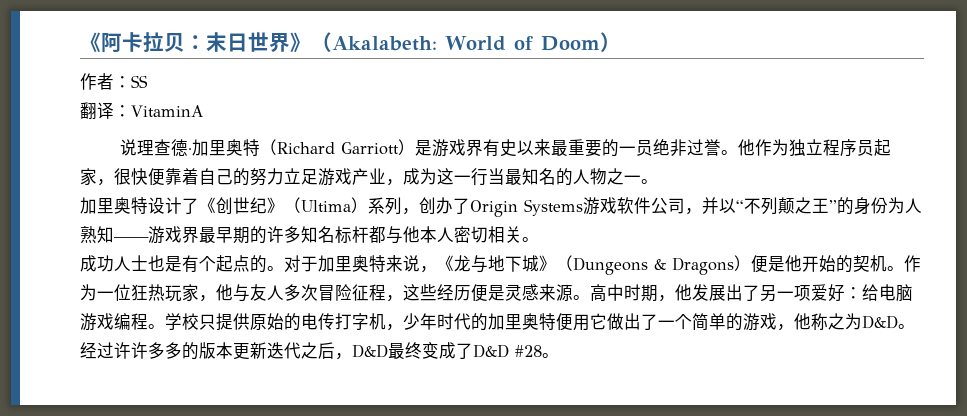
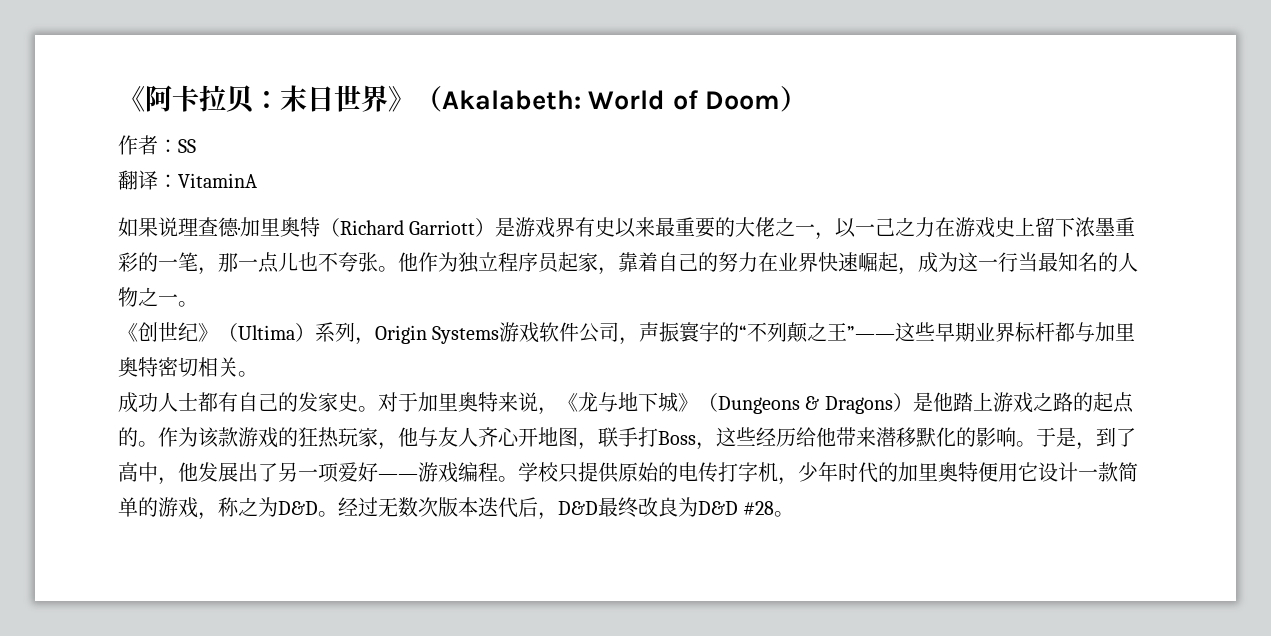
(203, 111) none -> [118,217,158,237] 如果
[619,139,722,156] 一员绝非过誉 -> [735,217,1136,240] [118,252,378,275] 大佬之一，以一己之力在游戏史上留下浓墨重彩的一笔，那一点儿也不夸张
[114,168,165,186] 很快便 -> (618, 271) none
[284,168,386,186] 立足游戏产业 -> [758,252,898,272] 在业界快速崛起
[80,197,199,214] 加里奥特设计了 -> (198, 304) none
[419,197,470,215] 创办了 -> (375, 341) none
[702,197,736,214] 并以 -> [639,322,740,342] 声振寰宇的
[829,197,922,215] [80,226,454,244] ”的身份为人熟知——游戏界最早期的许多知名标杆都与他本人 -> [847,322,1136,342] [118,357,158,377] ”——这些早期业界标杆都与加里奥特
[148,255,267,273] 也是有个起点的 -> [198,392,358,412] 都有自己的发家史
[751,255,921,273] [80,284,131,301] 便是他开始的契机。作为一位 -> [912,392,1134,413] [118,427,298,448] 是他踏上游戏之路的起点的。作为该款游戏的
[284,284,658,302] 多次冒险征程，这些经历便是灵感来源。高中时期 -> [478,427,1136,450] [118,462,158,482] 齐心开地图，联手打Boss，这些经历给他带来潜移默化的影响。于是，到了高中
[845,284,913,302] ：给电脑 -> [378,474,418,480] ——
[607,313,692,330] 做出了一个 -> [1038,462,1118,482] 设计一款
[794,313,811,330] 他 -> (218, 516) none
[114,342,318,360] 许许多多的版本更新迭代之 -> [378,497,518,518] 无数次版本迭代
[422,342,473,359] 变成了 -> [638,497,698,517] 改良为

